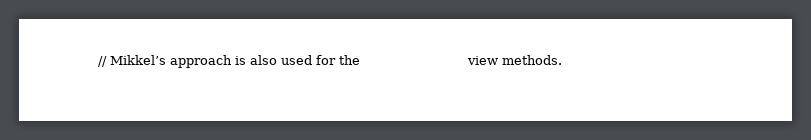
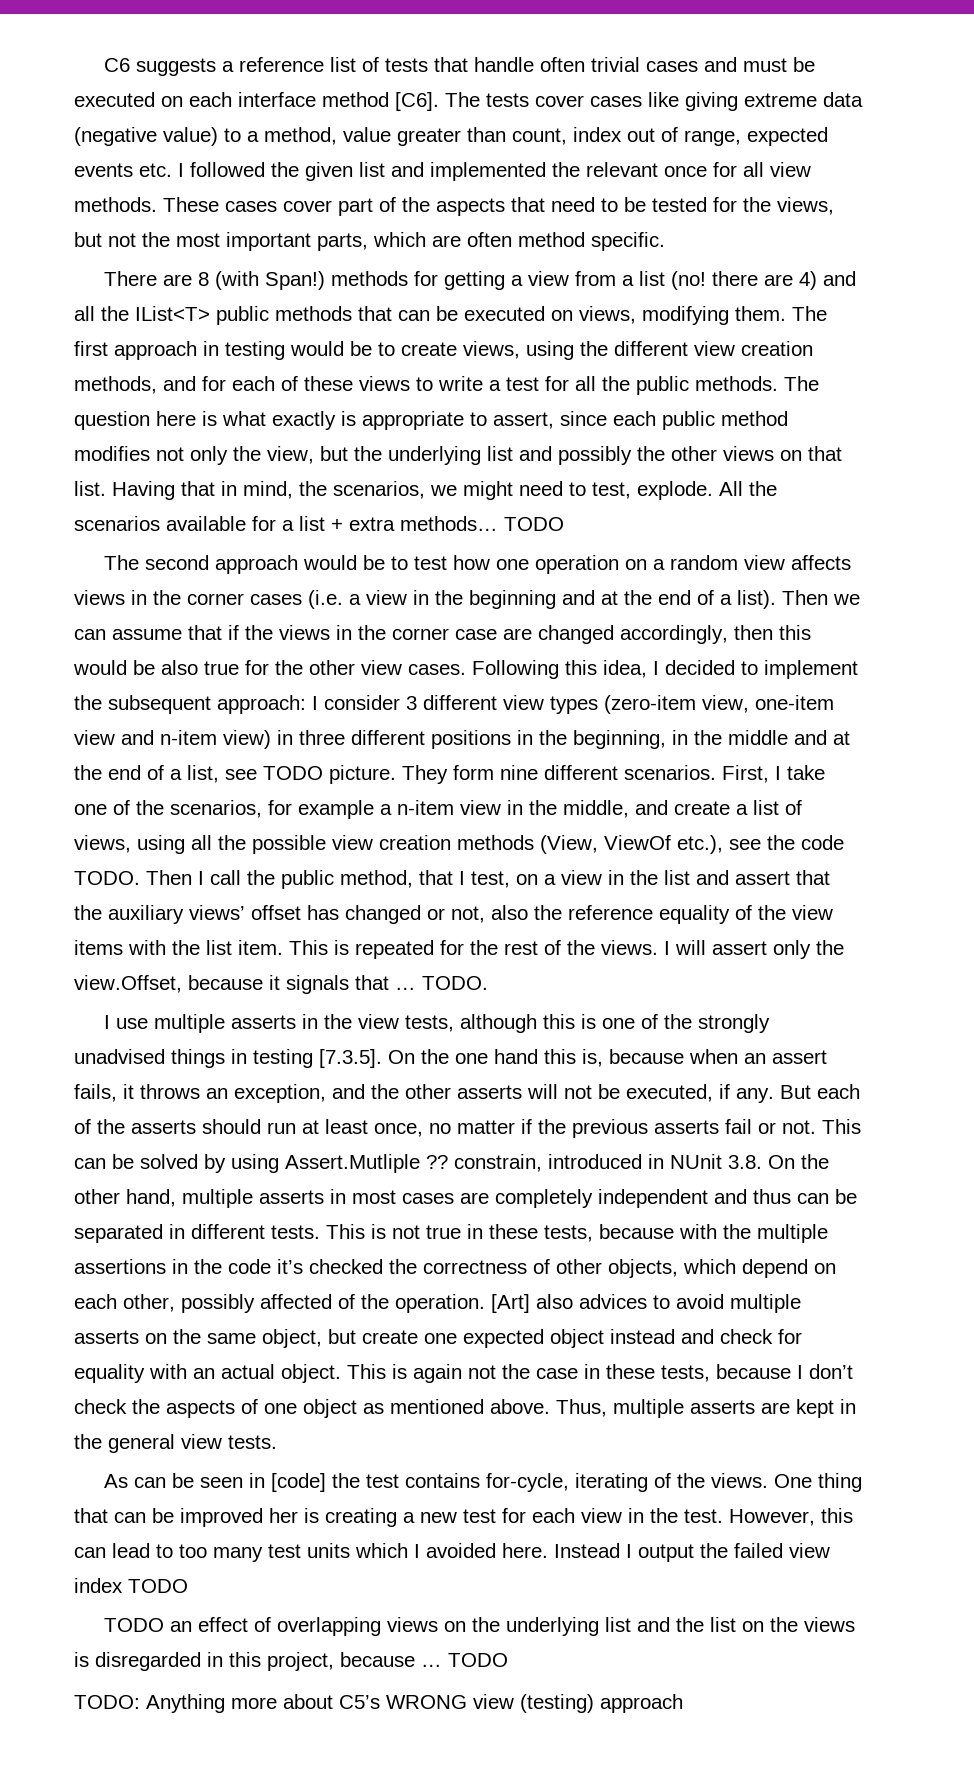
[97,55,562,68] // Mikkel’s approach is also used for the view methods. -> [103,57,815,76] [74,92,863,111] [74,127,828,146] [74,162,811,181] [74,197,834,216] [74,232,665,251] [103,271,856,290] [74,306,827,325] [74,341,813,360] [74,376,819,395] [74,411,788,430] [74,446,842,465] [74,481,777,500] [74,516,564,531] [103,555,851,574] [74,590,860,609] [74,625,811,644] [73,660,858,679] [74,695,834,714] [74,730,850,749] [74,765,825,784] [74,800,802,819] [74,835,844,854] [74,870,830,889] [74,905,833,924] [74,940,844,959] [74,975,488,994] [103,1014,770,1033] [74,1049,827,1068] [74,1084,860,1103] [74,1119,861,1138] [74,1154,829,1173] [74,1189,857,1208] [74,1224,828,1243] [74,1259,836,1278] [74,1294,801,1313] [74,1329,802,1348] [74,1364,853,1383] [74,1399,856,1418] [74,1434,277,1453] [103,1473,862,1492] [74,1508,853,1527] [74,1543,830,1562] [74,1578,188,1593] [103,1617,855,1636] [74,1652,508,1671] [74,1694,683,1713] C6 suggests a reference list of tests that handle often trivial cases and must be executed on each interface method [C6]. The tests cover cases like giving extreme data (negative value) to a method, value greater than count, index out of range, expected events etc. I followed the given list and implemented the relevant once for all view methods. These cases cover part of the aspects that need to be tested for the views, but not the most important parts, which are often method specific. // There are 8 (with Span!) methods for getting a view from a list (no! there are 4) and all the IList<T> public methods that can be executed on views, modifying them. The first approach in testing would be to create views, using the different view creation methods, and for each of these views to write a test for all the public methods. The question here is what exactly is appropriate to assert, since each public method modifies not only the view, but the underlying list and possibly the other views on that list. Having that in mind, the scenarios, we might need to test, explode. All the scenarios available for a list + extra methods… TODO // The second approach would be to test how one operation on a random view affects views in the corner cases (i.e. a view in the beginning and at the end of a list). Then we can assume that if the views in the corner case are changed accordingly, then this would be also true for the other view cases. Following this idea, I decided to implement the subsequent approach: I consider 3 different view types (zero-item view, one-item view and n-item view) in three different positions in the beginning, in the middle and at the end of a list, see TODO picture. They form nine different scenarios. First, I take one of the scenarios, for example a n-item view in the middle, and create a list of views, using all the possible view creation methods (View, ViewOf etc.), see the code TODO. Then I call the public method, that I test, on a view in the list and assert that the auxiliary views’ offset has changed or not, also the reference equality of the view items with the list item. This is repeated for the rest of the views. I will assert only the view.Offset, because it signals that … TODO. // I use multiple asserts in the view tests, although this is one of the strongly unadvised things in testing [7.3.5]. On the one hand this is, because when an assert fails, it throws an exception, and the other asserts will not be executed, if any. But each of the asserts should run at least once, no matter if the previous asserts fail or not. This can be solved by using Assert.Mutliple ?? constrain, introduced in NUnit 3.8. On the other hand, multiple asserts in most cases are completely independent and thus can be separated in different tests. This is not true in these tests, because with the multiple assertions in the code it’s checked the correctness of other objects, which depend on each other, possibly affected of the operation. [Art] also advices to avoid multiple asserts on the same object, but create one expected object instead and check for equality with an actual object. This is again not the case in these tests, because I don’t check the aspects of one object as mentioned above. Thus, multiple asserts are kept in the general view tests. // As can be seen in [code] the test contains for-cycle, iterating of the views. One thing that can be improved her is creating a new test for each view in the test. However, this can lead to too many test units which I avoided here. Instead I output the failed view index TODO // TODO an effect of overlapping views on the underlying list and the list on the views is disregarded in this project, because … TODO // TODO: Anything more about C5’s WRONG view (testing) approach

